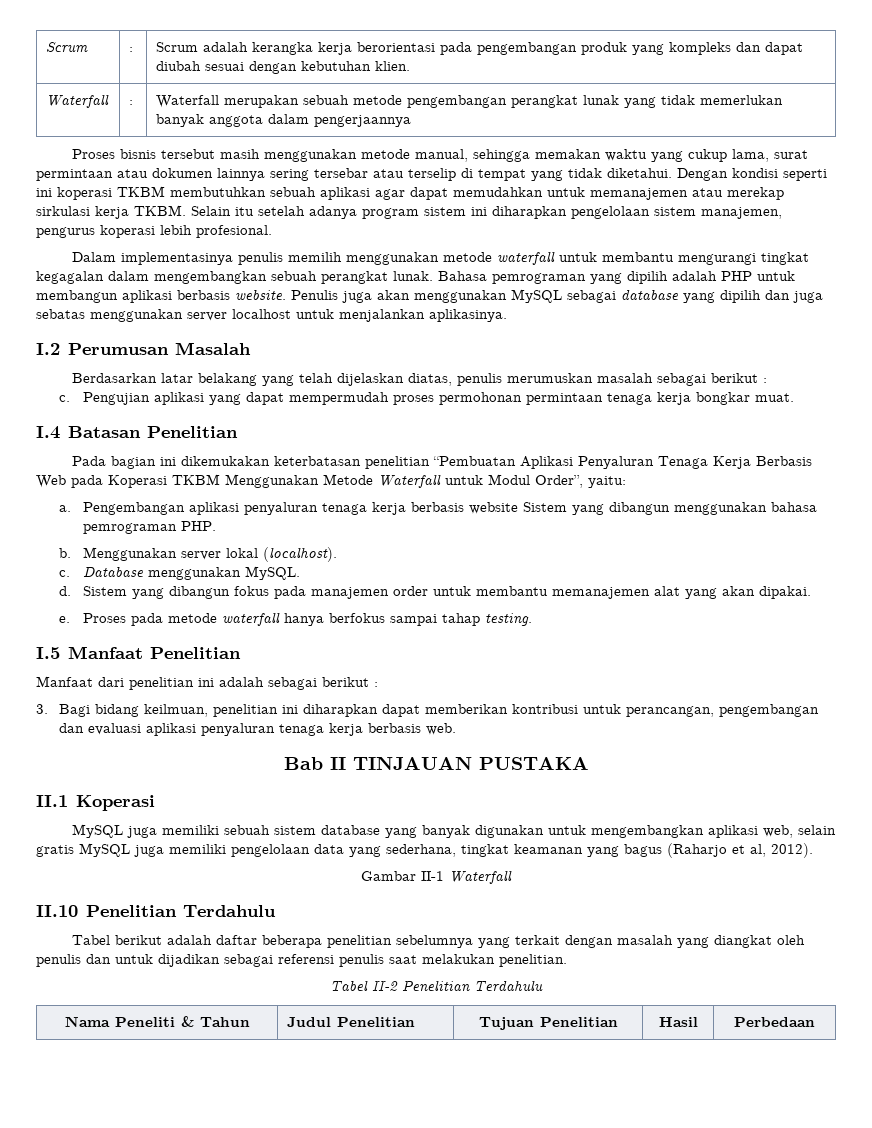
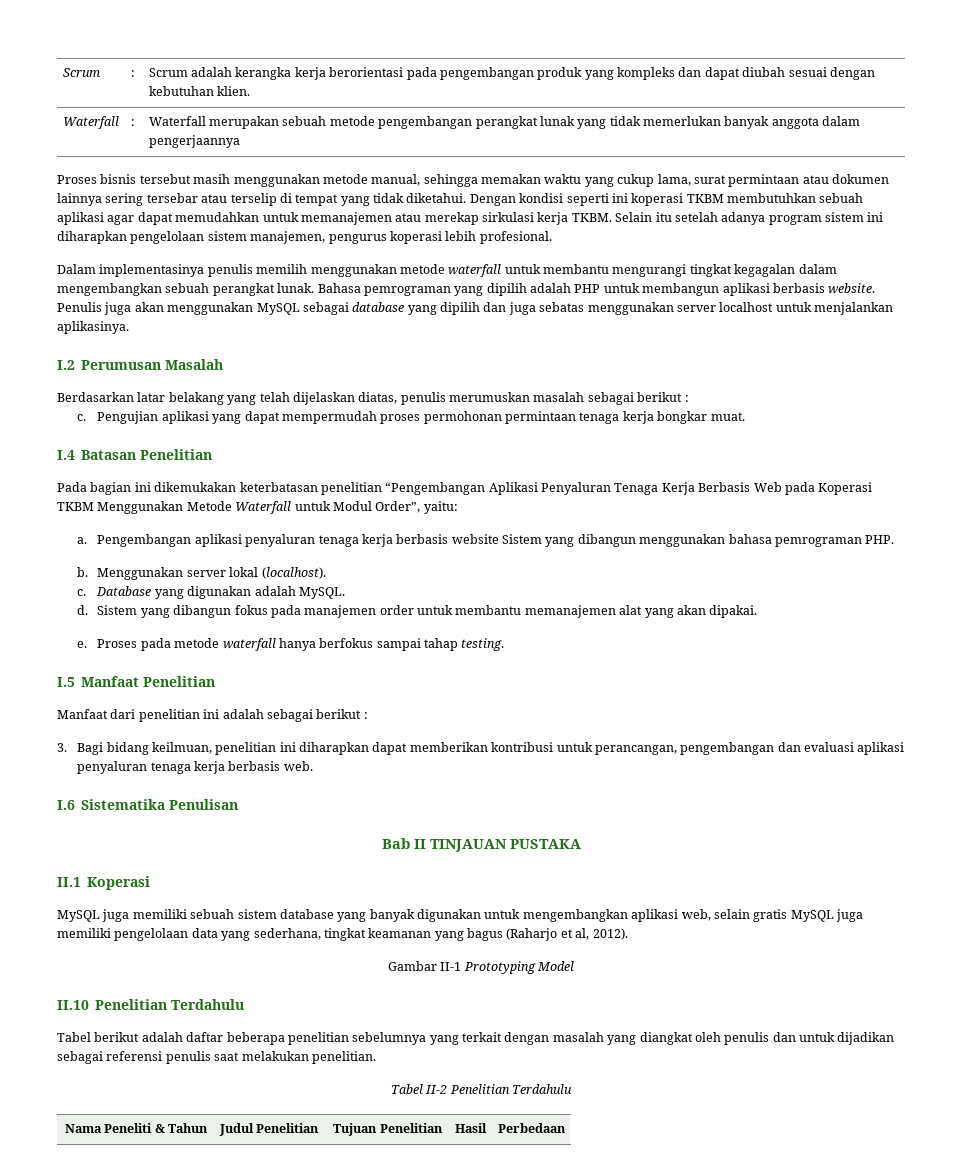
[433,456,517,466] “Pembuatan -> [385,482,486,495] “Pengembangan
[147,567,241,580] menggunakan -> [154,586,296,599] yang digunakan adalah
(457, 729) none -> [57,799,239,810] // I.6 Sistematika Penulisan
[449,870,512,884] Waterfall -> [463,961,575,974] Prototyping Model

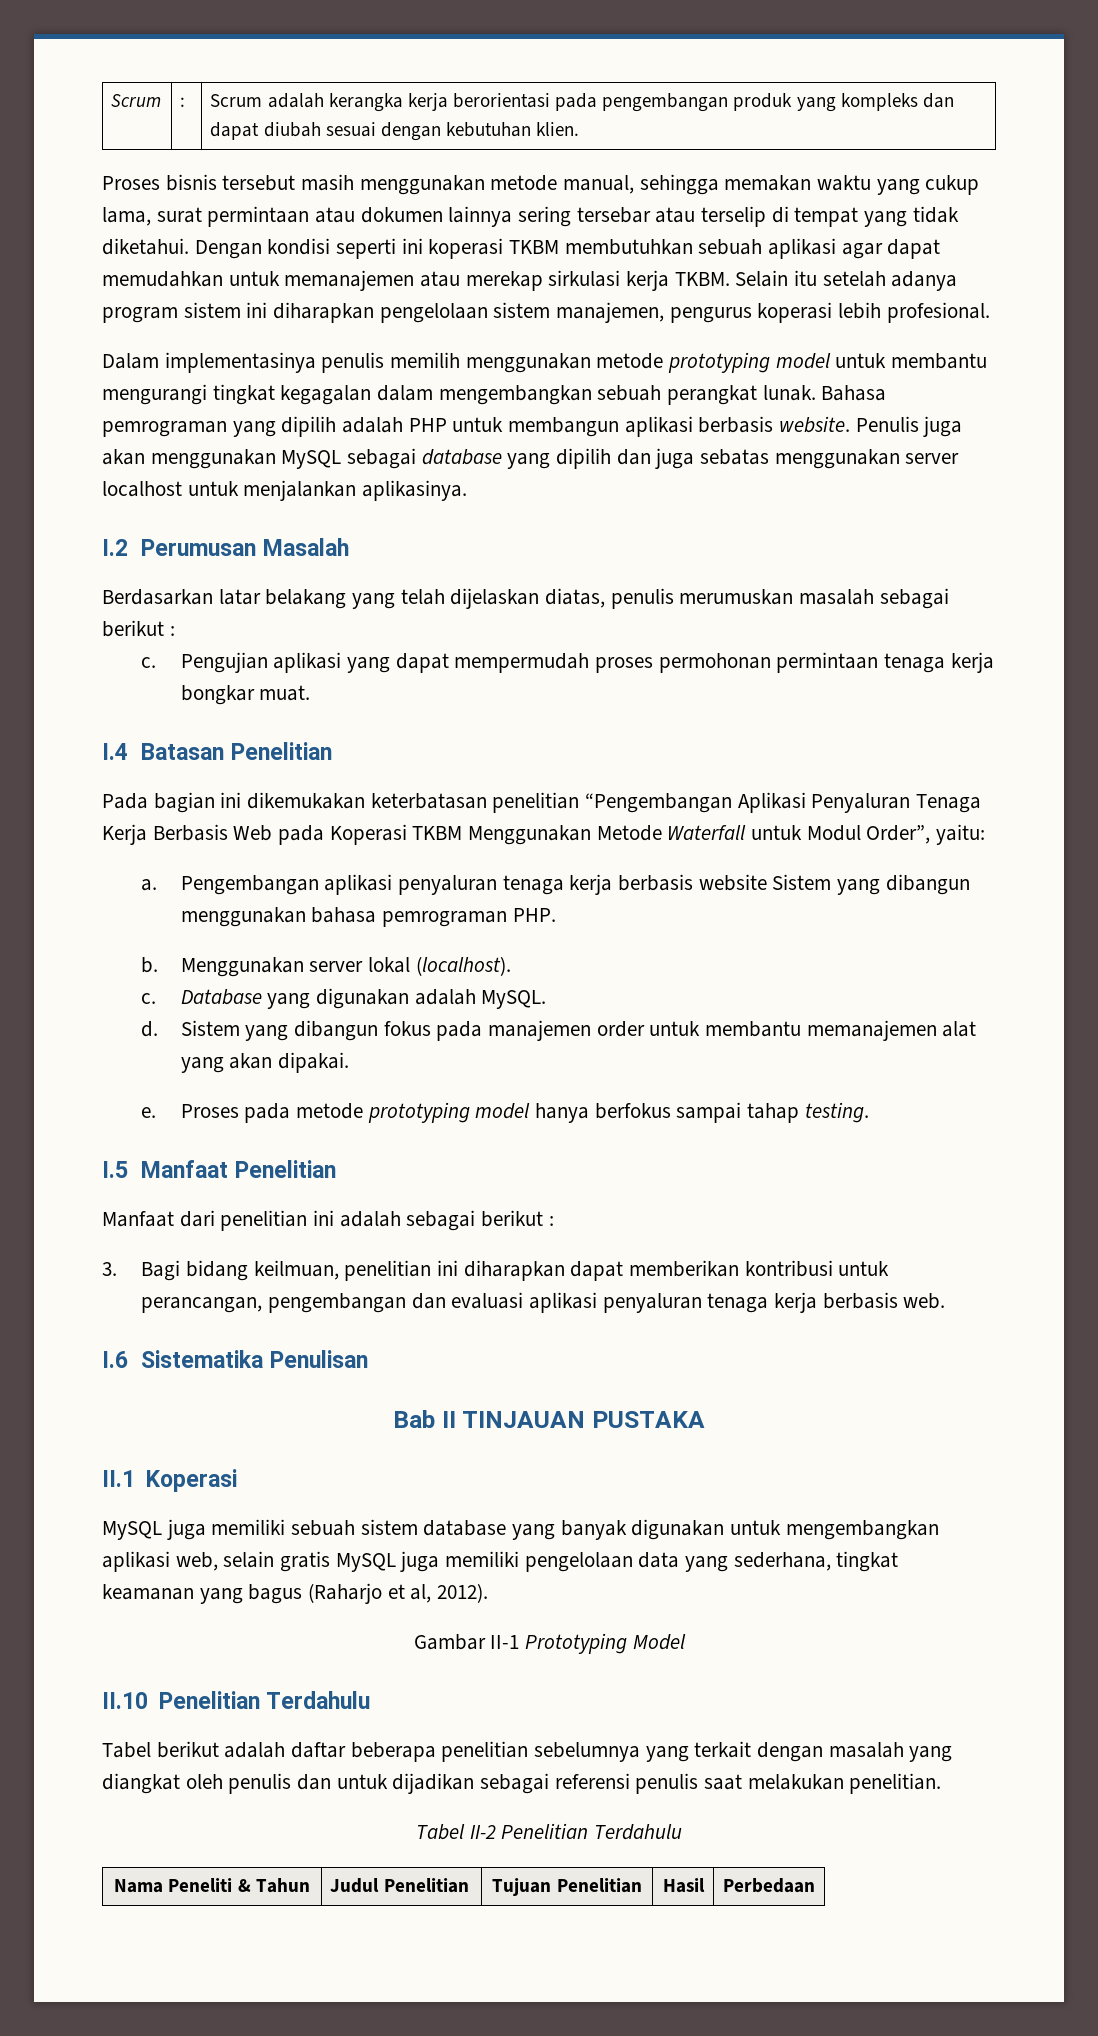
[62,116,119,129] [130,119,135,126] [148,116,861,129] [148,135,240,148] // Waterfall | : | Waterfall merupakan sebuah metode pengembangan perangkat lunak yang tidak memerlukan banyak anggota dalam pengerjaannya -> (580, 129) none
[448,264,502,277] waterfall -> [668,352,831,373] prototyping model
[222,638,276,651] waterfall -> [367,1102,531,1123] prototyping model

